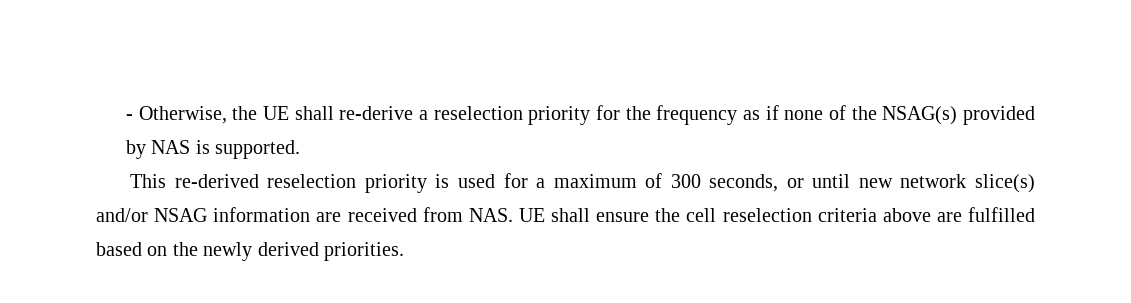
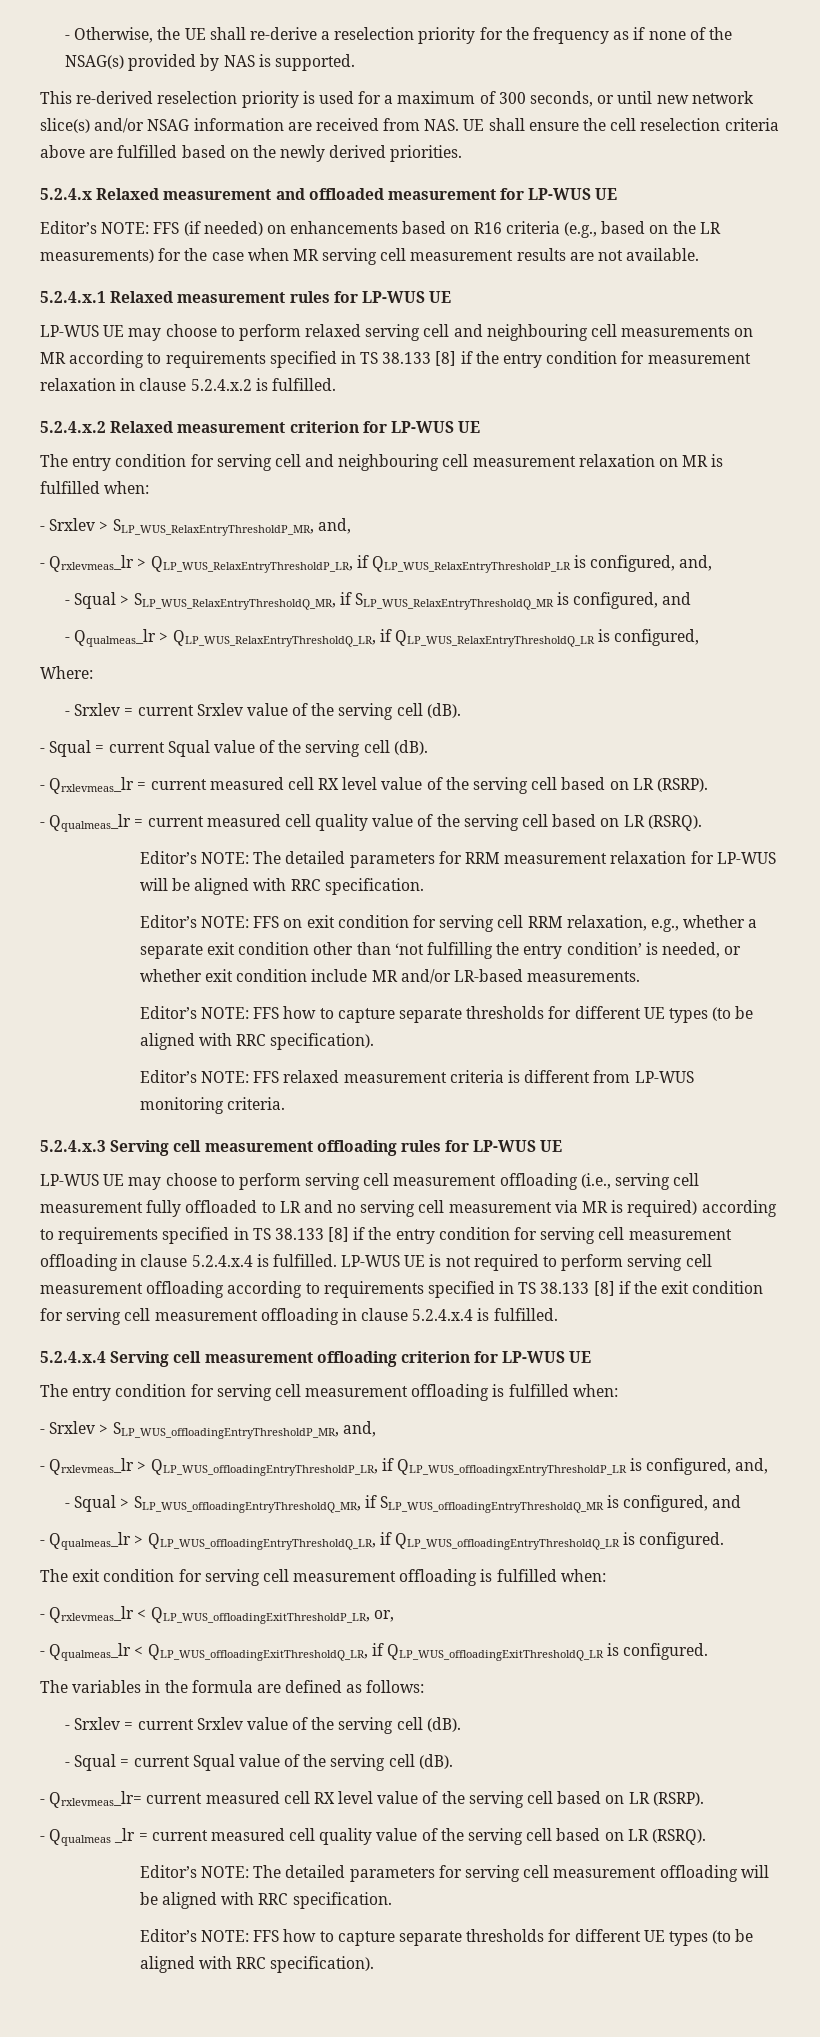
(404, 251) none -> [40,188,618,200] [40,221,721,238] [40,248,700,265] [40,291,452,303] [40,324,754,341] [40,351,751,368] [40,378,336,391] [40,421,481,433] [40,454,724,471] [40,481,150,494] [40,518,351,536] [40,555,713,573] [64,592,692,610] [64,629,700,647] [40,666,93,679] [64,703,461,720] [40,740,428,757] [40,777,708,794] [40,814,702,832] [139,851,776,868] [139,878,424,895] [139,915,758,932] [139,942,742,959] [139,969,641,984] [139,1006,754,1023] [139,1033,375,1050] [139,1070,694,1083] [139,1097,286,1114] [40,1140,563,1156] [40,1173,700,1190] [40,1200,777,1217] [40,1227,732,1244] [40,1254,712,1271] [40,1281,764,1298] [40,1308,558,1325] [40,1351,592,1367] [40,1384,618,1401] [40,1421,376,1439] [40,1458,769,1476] [64,1495,742,1513] [40,1532,725,1550] [40,1569,606,1586] [40,1606,394,1624] [40,1643,709,1661] [40,1680,425,1693] [64,1717,461,1734] [64,1754,453,1771] [40,1791,704,1808] [40,1828,706,1846] [139,1865,769,1882] [139,1892,392,1909] [139,1929,754,1946] [139,1956,375,1973] // 5.2.4.x Relaxed measurement and offloaded measurement for LP-WUS UE // Editor’s NOTE: FFS (if needed) on enhancements based on R16 criteria (e.g., based on the LR measurements) for the case when MR serving cell measurement results are not available. // 5.2.4.x.1 Relaxed measurement rules for LP-WUS UE // LP-WUS UE may choose to perform relaxed serving cell and neighbouring cell measurements on MR according to requirements specified in TS 38.133 [8] if the entry condition for measurement relaxation in clause 5.2.4.x.2 is fulfilled. // 5.2.4.x.2 Relaxed measurement criterion for LP-WUS UE // The entry condition for serving cell and neighbouring cell measurement relaxation on MR is fulfilled when: // - Srxlev > SLP_WUS_RelaxEntryThresholdP_MR, and, // - Qrxlevmeas_lr > QLP_WUS_RelaxEntryThresholdP_LR, if QLP_WUS_RelaxEntryThresholdP_LR is configured, and, // - Squal > SLP_WUS_RelaxEntryThresholdQ_MR, if SLP_WUS_RelaxEntryThresholdQ_MR is configured, and // - Qqualmeas_lr > QLP_WUS_RelaxEntryThresholdQ_LR, if QLP_WUS_RelaxEntryThresholdQ_LR is configured, // Where: // - Srxlev = current Srxlev value of the serving cell (dB). // - Squal = current Squal value of the serving cell (dB). // - Qrxlevmeas_lr = current measured cell RX level value of the serving cell based on LR (RSRP). // - Qqualmeas_lr = current measured cell quality value of the serving cell based on LR (RSRQ). // Editor’s NOTE: The detailed parameters for RRM measurement relaxation for LP-WUS will be aligned with RRC specification. // Editor’s NOTE: FFS on exit condition for serving cell RRM relaxation, e.g., whether a separate exit condition other than ‘not fulfilling the entry condition’ is needed, or whether exit condition include MR and/or LR-based measurements. // Editor’s NOTE: FFS how to capture separate thresholds for different UE types (to be aligned with RRC specification). // Editor’s NOTE: FFS relaxed measurement criteria is different from LP-WUS monitoring criteria. // 5.2.4.x.3 Serving cell measurement offloading rules for LP-WUS UE // LP-WUS UE may choose to perform serving cell measurement offloading (i.e., serving cell measurement fully offloaded to LR and no serving cell measurement via MR is required) according to requirements specified in TS 38.133 [8] if the entry condition for serving cell measurement offloading in clause 5.2.4.x.4 is fulfilled. LP-WUS UE is not required to perform serving cell measurement offloading according to requirements specified in TS 38.133 [8] if the exit condition for serving cell measurement offloading in clause 5.2.4.x.4 is fulfilled. // 5.2.4.x.4 Serving cell measurement offloading criterion for LP-WUS UE // The entry condition for serving cell measurement offloading is fulfilled when: // - Srxlev > SLP_WUS_offloadingEntryThresholdP_MR, and, // - Qrxlevmeas_lr > QLP_WUS_offloadingEntryThresholdP_LR, if QLP_WUS_offloadingxEntryThresholdP_LR is configured, and, // - Squal > SLP_WUS_offloadingEntryThresholdQ_MR, if SLP_WUS_offloadingEntryThresholdQ_MR is configured, and // - Qqualmeas_lr > QLP_WUS_offloadingEntryThresholdQ_LR, if QLP_WUS_offloadingEntryThresholdQ_LR is configured. // The exit condition for serving cell measurement offloading is fulfilled when: // - Qrxlevmeas_lr < QLP_WUS_offloadingExitThresholdP_LR, or, // - Qqualmeas_lr < QLP_WUS_offloadingExitThresholdQ_LR, if QLP_WUS_offloadingExitThresholdQ_LR is configured. // The variables in the formula are defined as follows: // - Srxlev = current Srxlev value of the serving cell (dB). // - Squal = current Squal value of the serving cell (dB). // - Qrxlevmeas_lr= current measured cell RX level value of the serving cell based on LR (RSRP). // - Qqualmeas _lr = current measured cell quality value of the serving cell based on LR (RSRQ). // Editor’s NOTE: The detailed parameters for serving cell measurement offloading will be aligned with RRC specification. // Editor’s NOTE: FFS how to capture separate thresholds for different UE types (to be aligned with RRC specification).

